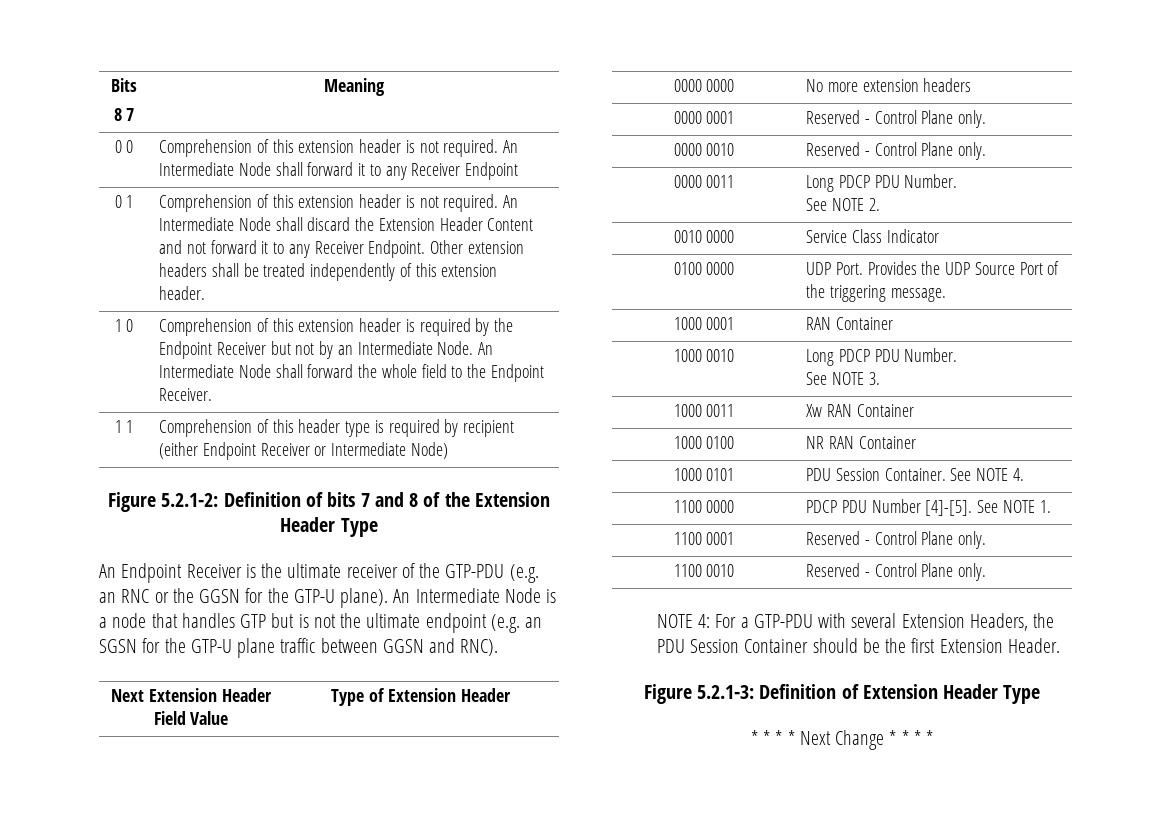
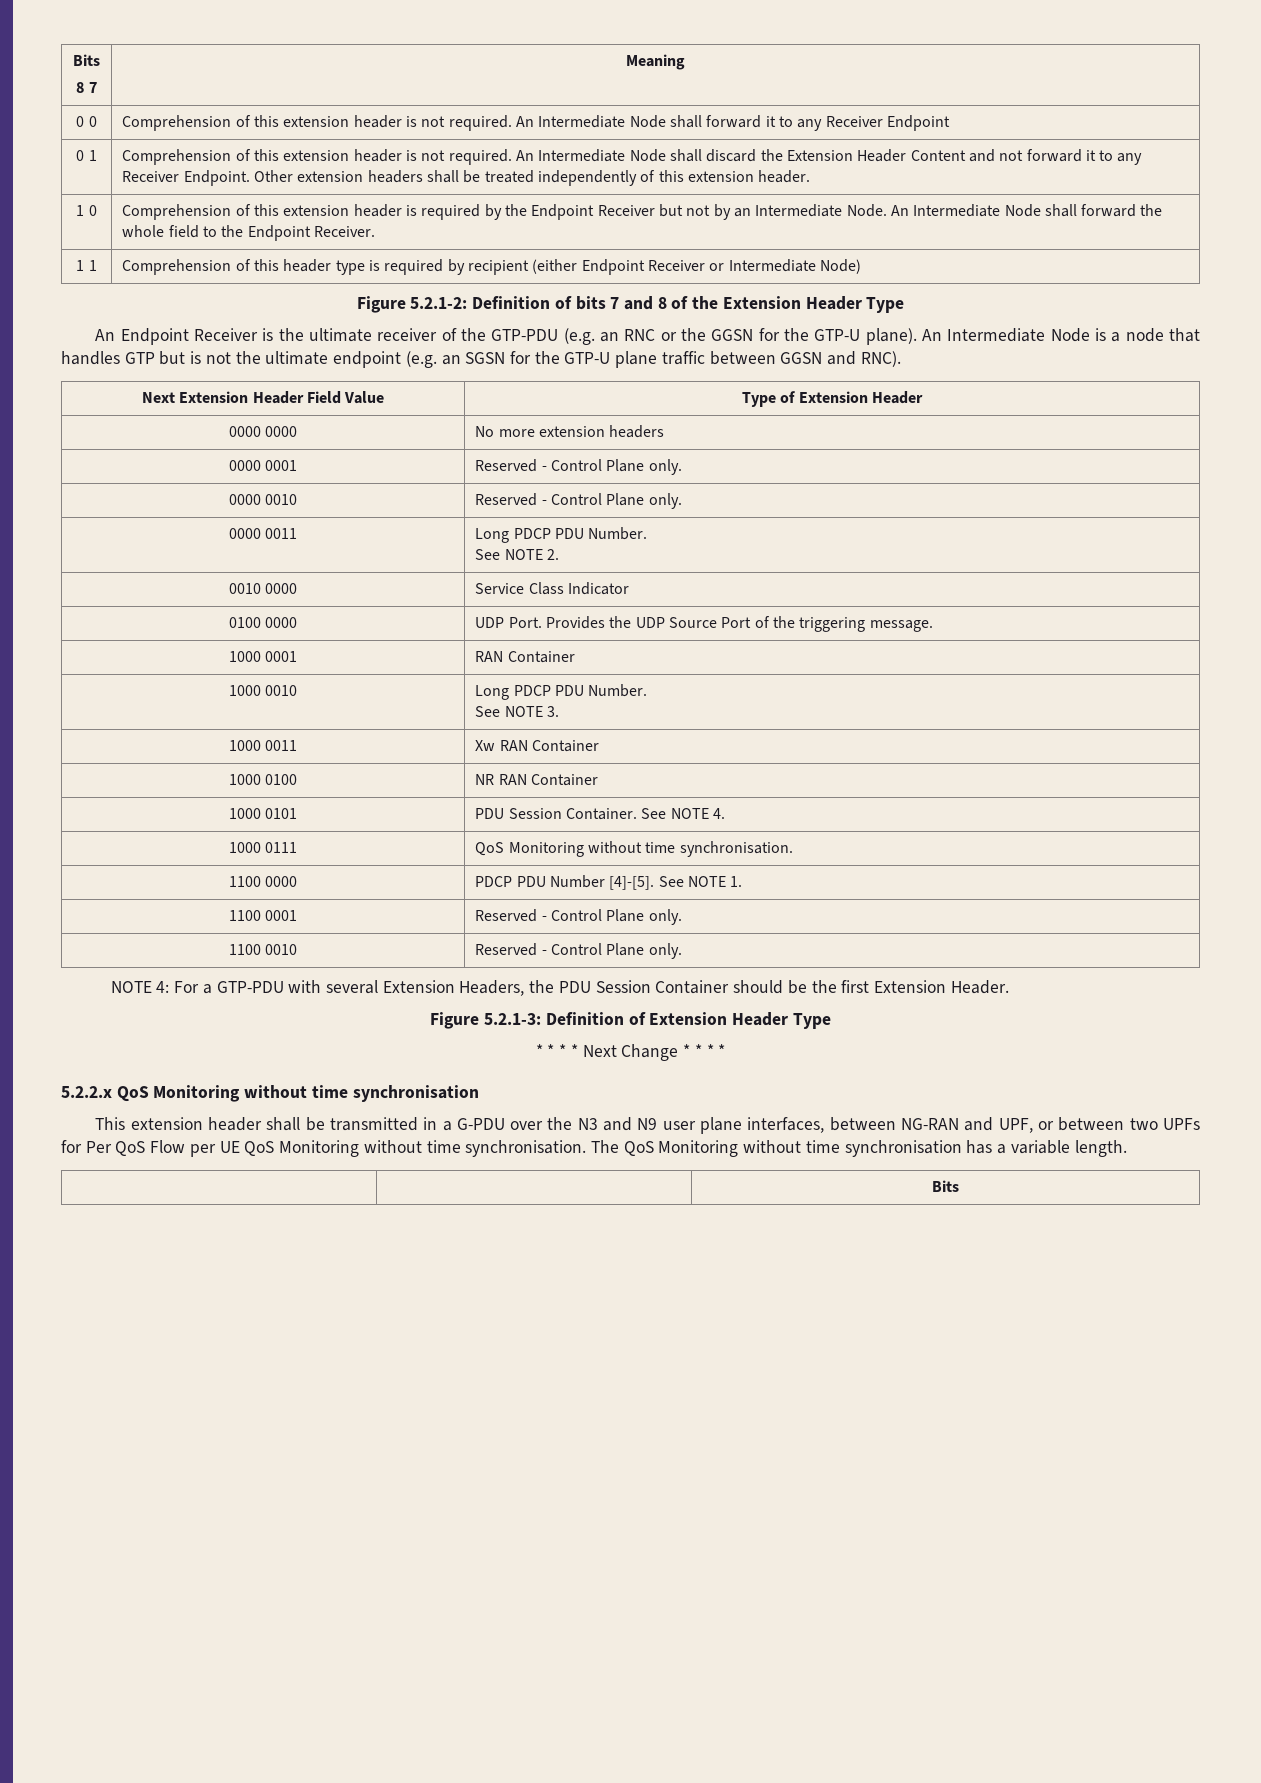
(1024, 474) none -> [228,842,298,853] [475,841,793,857] // 1000 0111 | QoS Monitoring without time synchronisation.
(934, 737) none -> [61,1085,479,1102] [95,1117,1200,1134] [61,1140,1127,1157] [932,1180,959,1192] // 5.2.2.x QoS Monitoring without time synchronisation // This extension header shall be transmitted in a G-PDU over the N3 and N9 user plane interfaces, between NG-RAN and UPF, or between two UPFs for Per QoS Flow per UE QoS Monitoring without time synchronisation. The QoS Monitoring without time synchronisation has a variable length. // | | Bits

